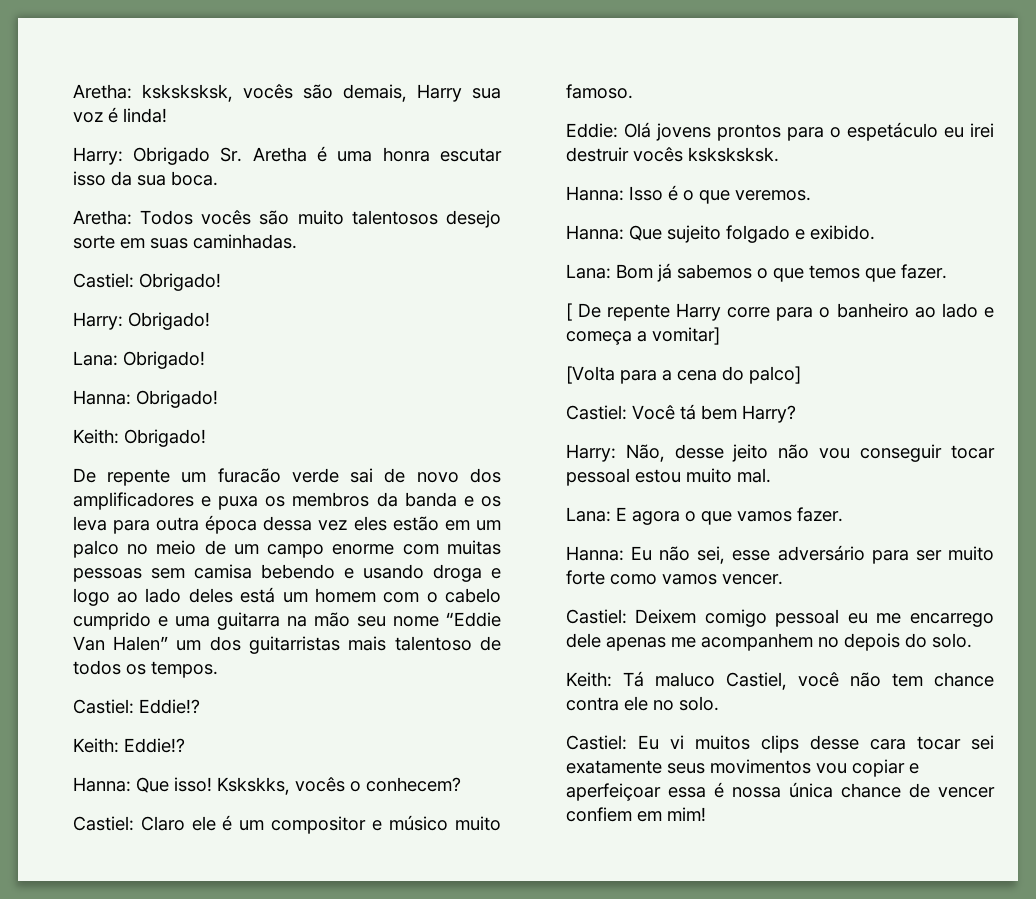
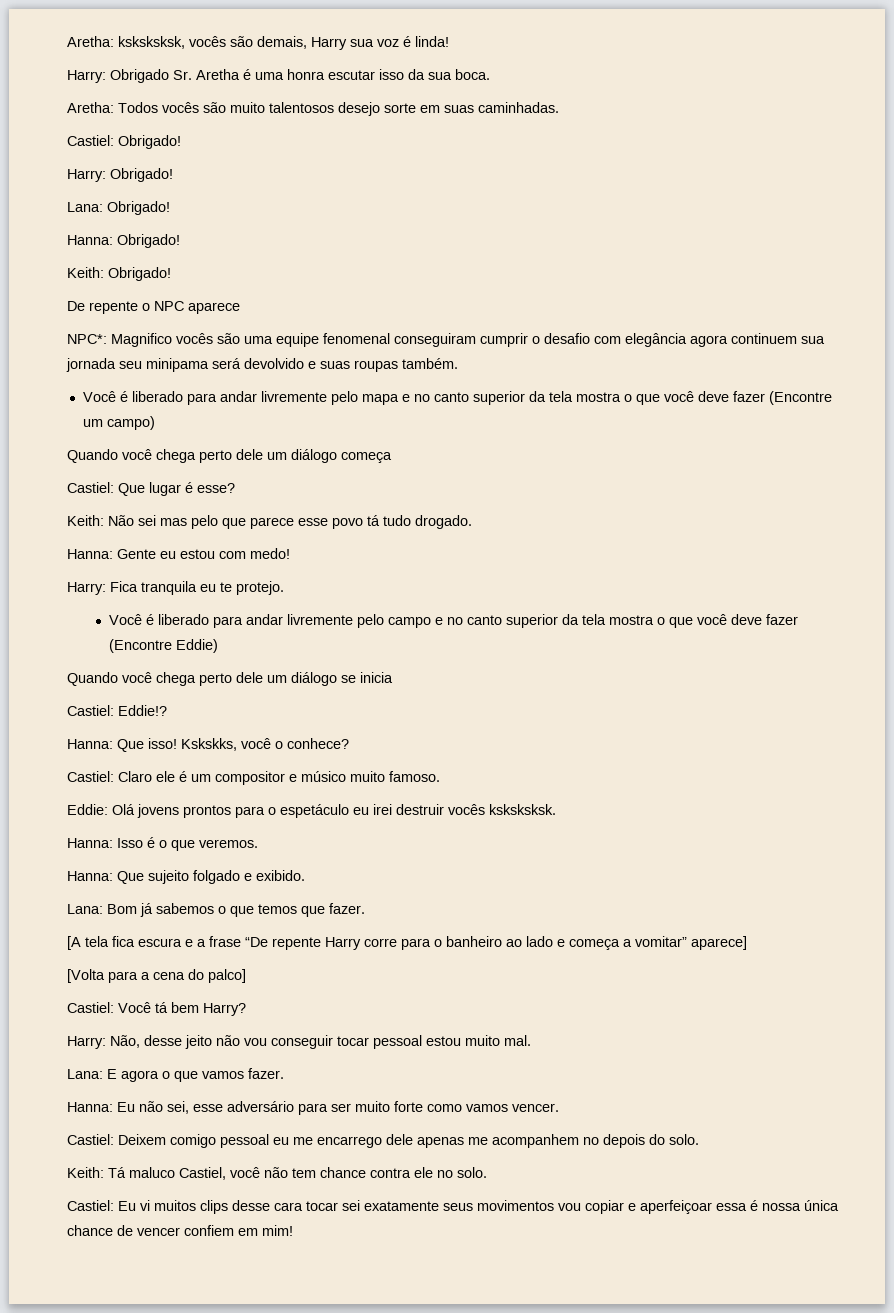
[181,468,501,483] [72,492,501,510] [72,515,501,534] [72,540,501,558] [72,564,501,582] [72,587,501,606] [72,612,501,630] [72,636,501,654] [72,660,218,678] [72,699,200,714] [72,738,119,753] um furacão verde sai de novo dos amplificadores e puxa os membros da banda e os leva para outra época dessa vez eles estão em um palco no meio de um campo enorme com muitas pessoas sem camisa bebendo e usando droga e logo ao lado deles está um homem com o cabelo cumprido e uma guitarra na mão seu nome “Eddie Van Halen” um dos guitarristas mais talentoso de todos os tempos. // Castiel: Eddie!? // Keith: -> [141,301,240,314] [66,333,825,347] [65,358,458,372] [82,391,832,405] [82,416,155,430] [66,449,392,463] [66,482,235,496] [66,515,472,529] [66,548,290,559] [66,581,284,595] [109,614,799,628] [109,639,219,653] [66,672,393,686] [66,705,114,716] o NPC aparece // NPC*: Magnifico vocês são uma equipe fenomenal conseguiram cumprir o desafio com elegância agora continuem sua jornada seu minipama será devolvido e suas roupas também. // Você é liberado para andar livremente pelo mapa e no canto superior da tela mostra o que você deve fazer (Encontre um campo) // Quando você chega perto dele um diálogo começa // Castiel: Que lugar é esse? // Keith: Não sei mas pelo que parece esse povo tá tudo drogado. // Hanna: Gente eu estou com medo! // Harry: Fica tranquila eu te protejo. // Você é liberado para andar livremente pelo campo e no canto superior da tela mostra o que você deve fazer (Encontre Eddie) // Quando você chega perto dele um diálogo se inicia // Castiel:
[294,777,461,792] vocês o conhecem? -> [240,738,349,749] você o conhece?
[565,303,601,321] [ De -> [66,936,268,950] [A tela fica escura e a frase “De
[651,327,720,345] vomitar] -> [634,936,747,950] vomitar” aparece]

